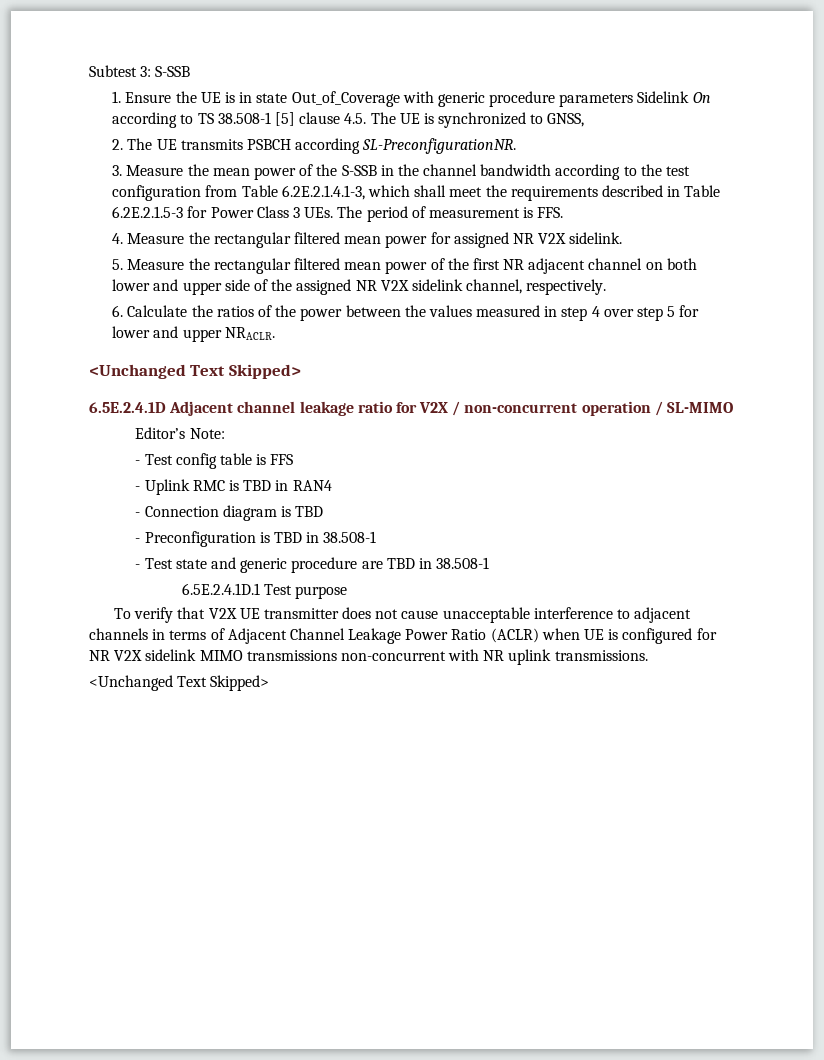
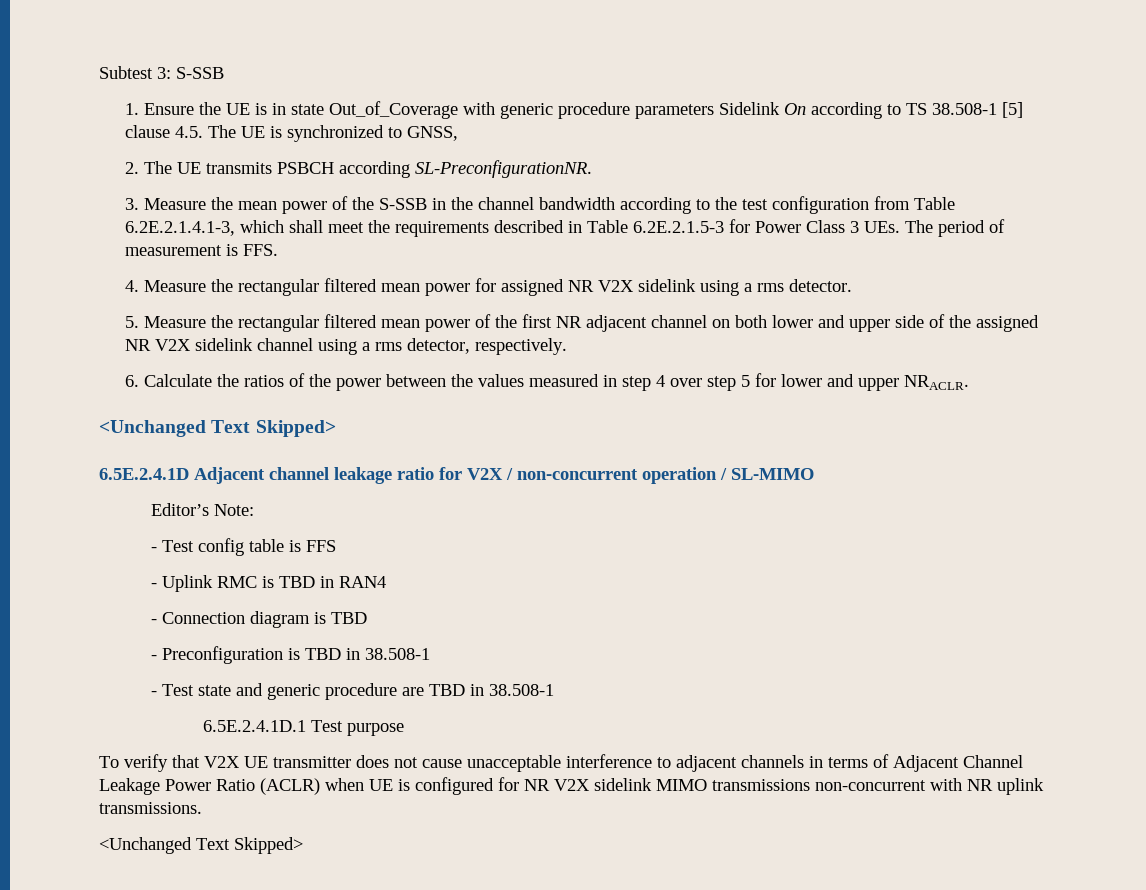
[569,232,623,244] sidelink. -> [637,279,852,296] sidelink using a rms detector.
[466,279,523,294] channel, -> [256,338,470,355] channel using a rms detector,

